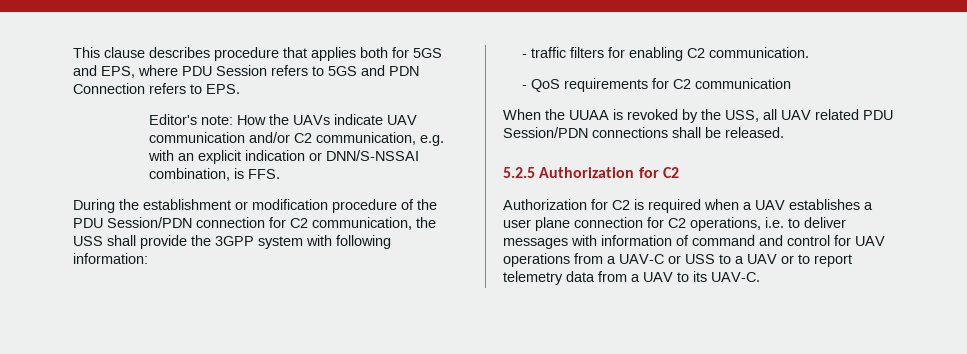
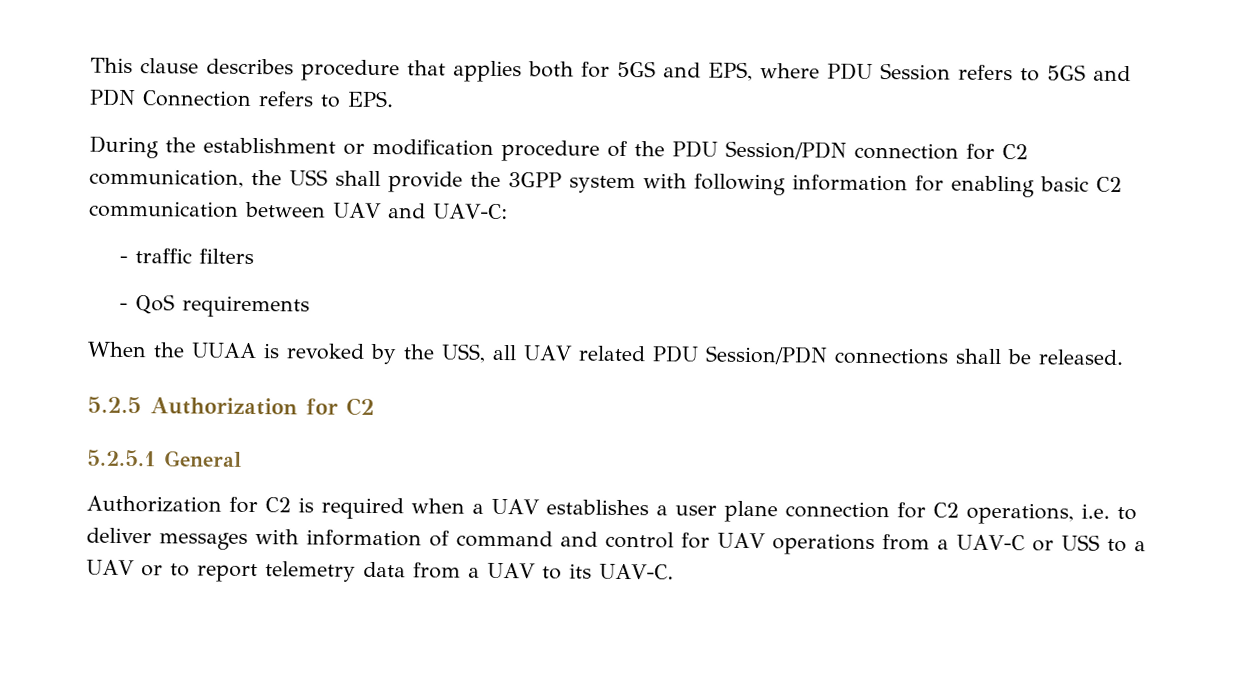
[149,114,418,125] [149,132,445,146] [148,150,420,164] [149,168,281,181] // Editor's note: How the UAVs indicate UAV communication and/or C2 communication, e.g. with an explicit indication or DNN/S-NSSAI combination, is FFS. -> (394, 99) none
[73,253,148,264] information: -> [792,174,1122,198] [89,200,508,220] information for enabling basic C2 communication between UAV and UAV-C:
[608,47,810,61] for enabling C2 communication. -> (254, 256) none
[652,78,792,89] for C2 communication -> (310, 306) none
(679, 172) none -> [87,449,242,467] // 5.2.5.1 General

